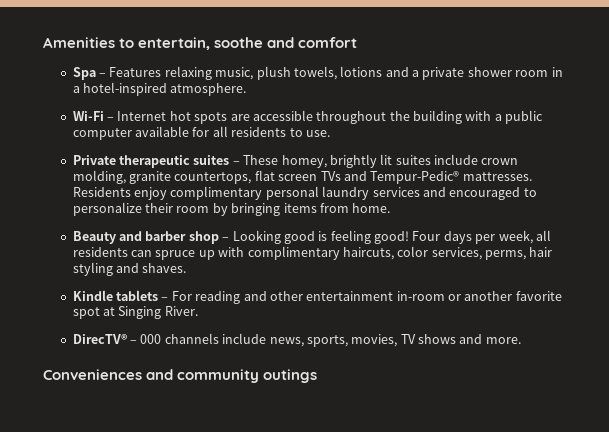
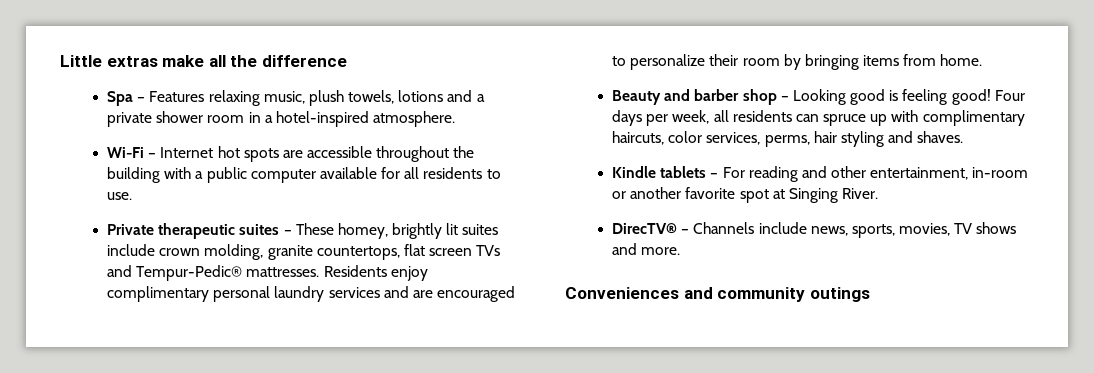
[43,37,358,50] Amenities to entertain, soothe and comfort -> [60,55,347,67] Little extras make all the difference
(446, 192) none -> [412,290,433,298] are
[306,291,394,301] entertainment -> [870,167,969,180] entertainment,
[140,333,219,344] 000 channels -> [693,222,755,234] Channels

